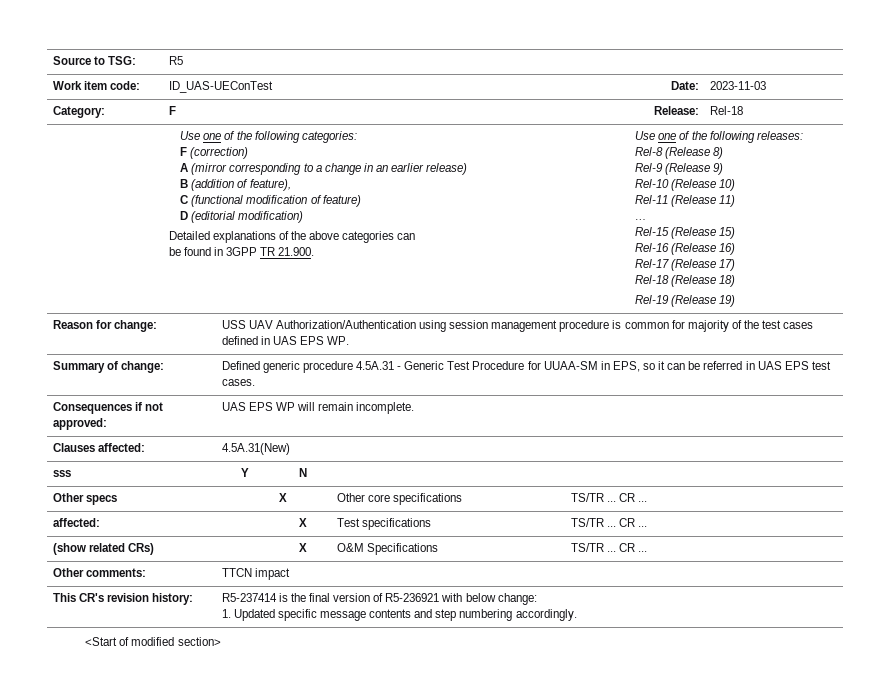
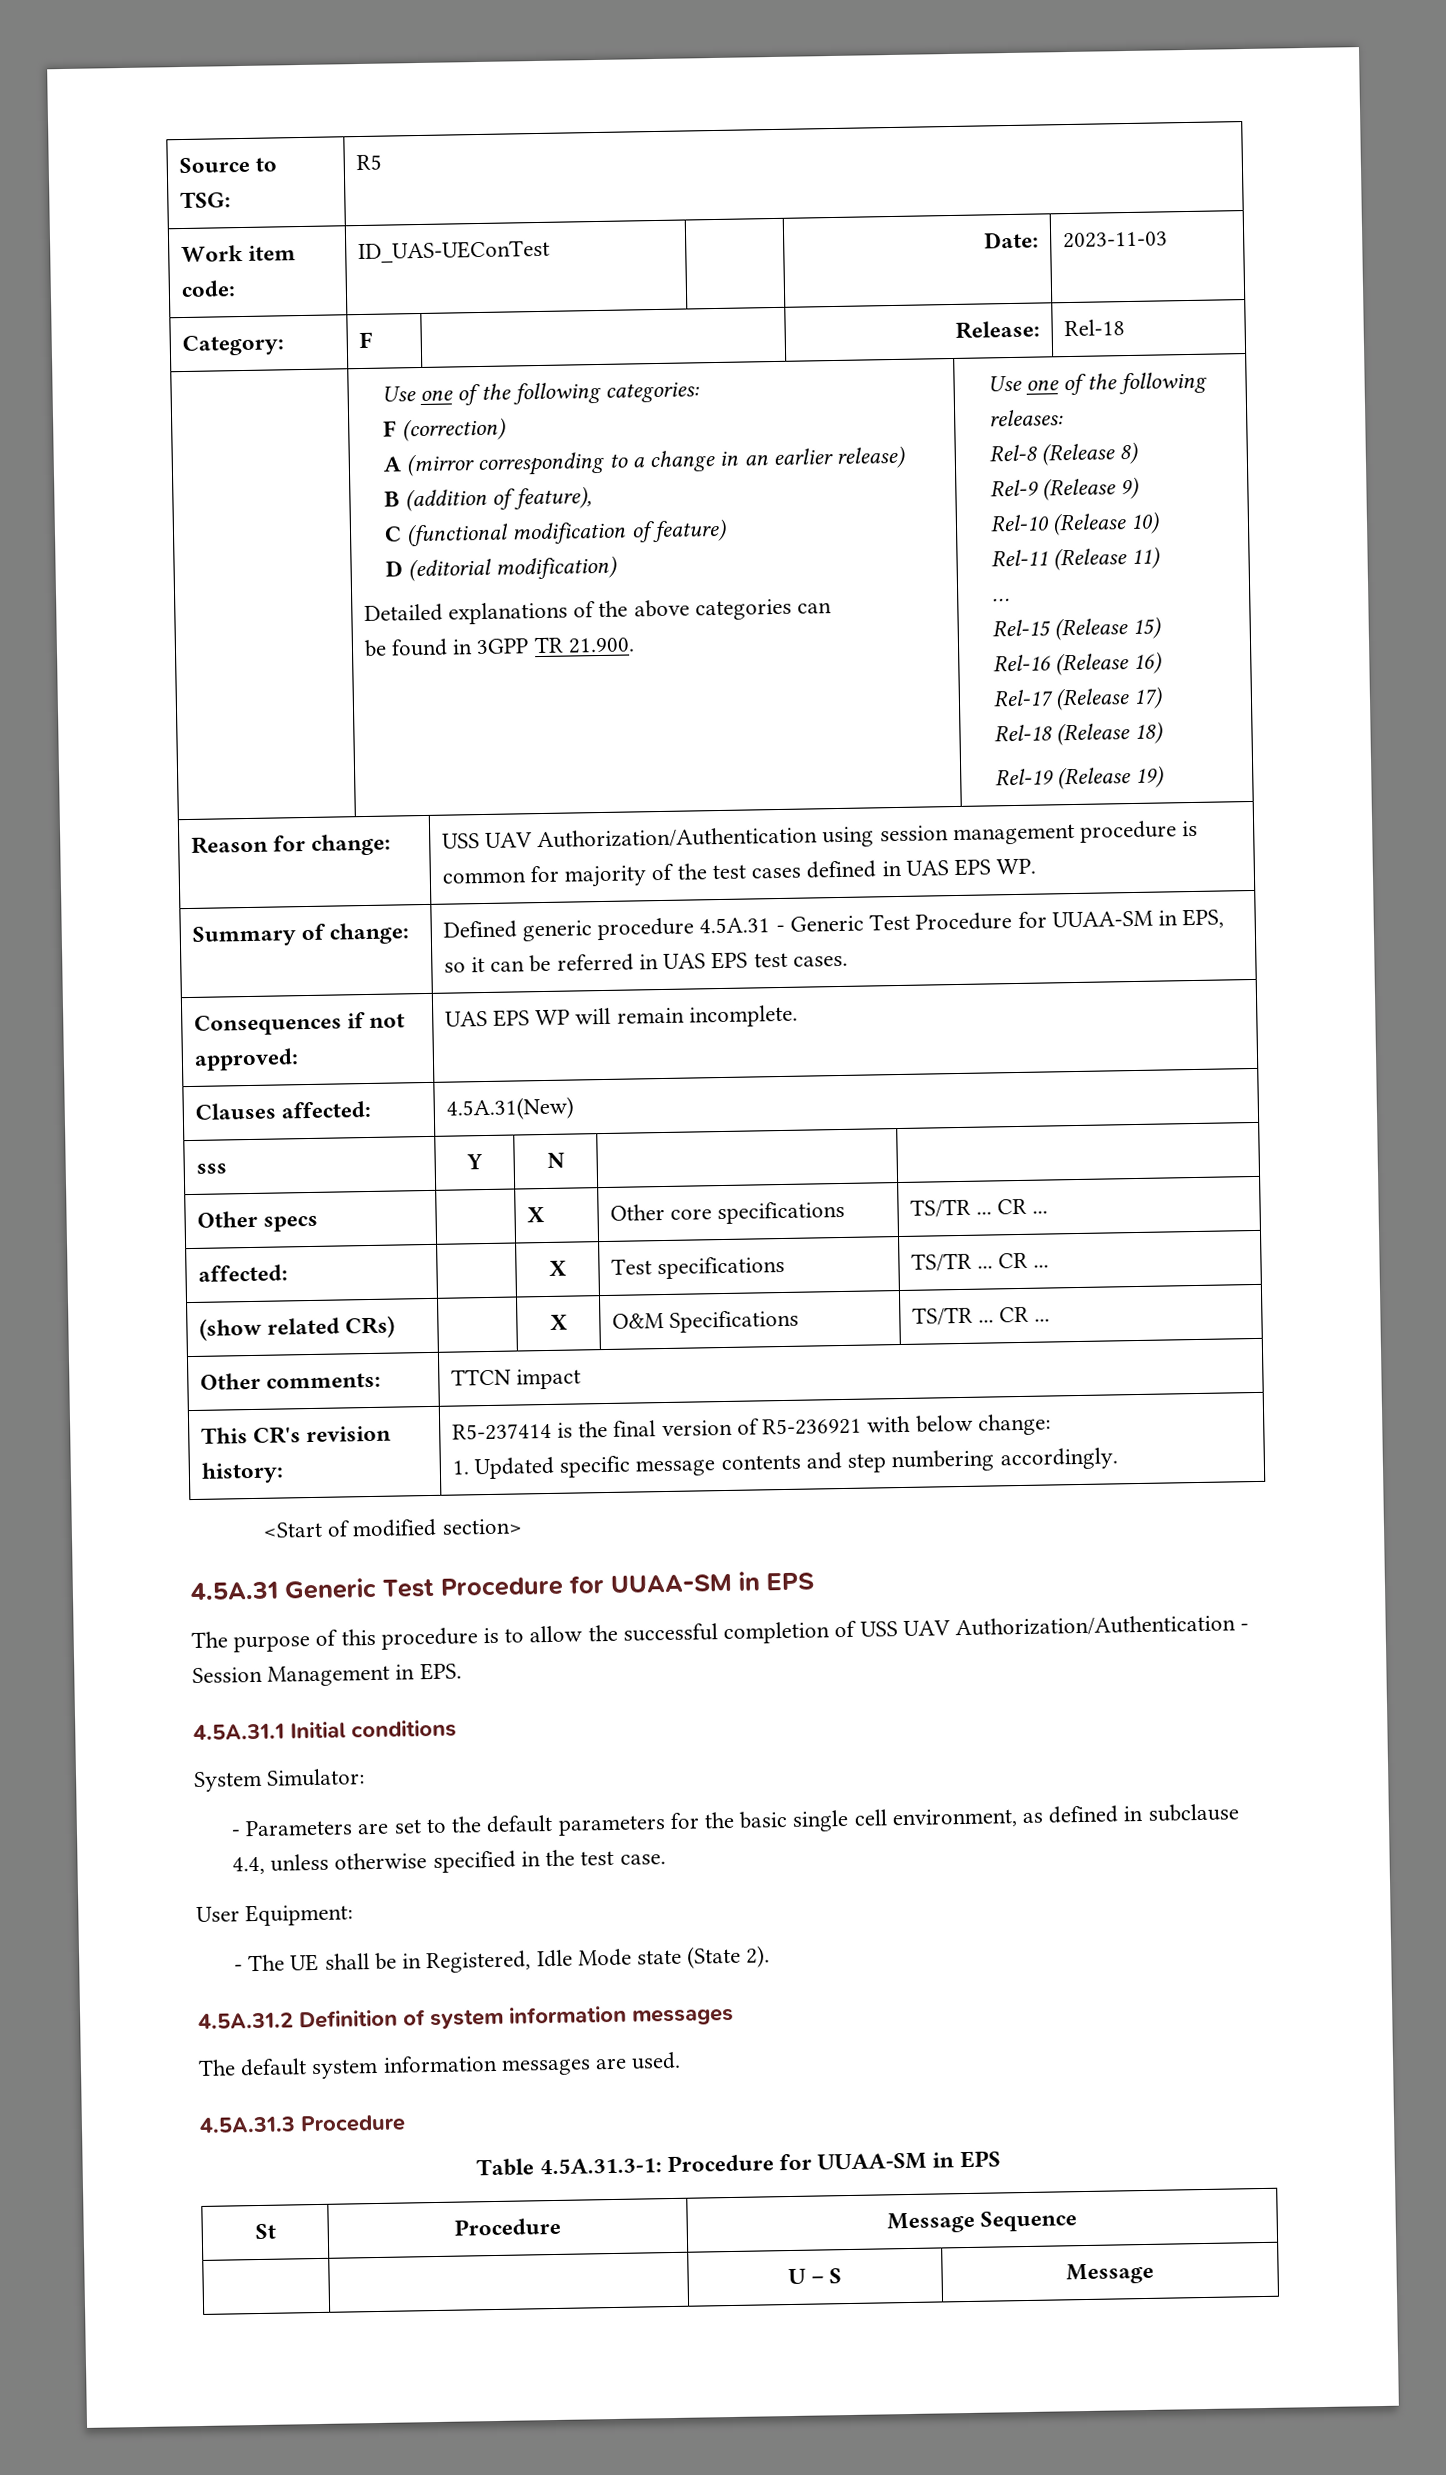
(221, 641) none -> [190,1571,814,1601] [191,1614,1250,1653] [192,1662,462,1687] [193,1719,457,1741] [193,1768,366,1793] [231,1803,1239,1837] [232,1849,666,1875] [196,1903,354,1927] [234,1945,771,1974] [198,2005,734,2030] [198,2051,682,2080] [199,2114,406,2133] [476,2150,1001,2177] [254,2223,276,2240] [454,2217,561,2236] [886,2210,1078,2234] [787,2268,843,2285] [1066,2262,1154,2285] // 4.5A.31 Generic Test Procedure for UUAA-SM in EPS // The purpose of this procedure is to allow the successful completion of USS UAV Authorization/Authentication - Session Management in EPS. // 4.5A.31.1 Initial conditions // System Simulator: // - Parameters are set to the default parameters for the basic single cell environment, as defined in subclause 4.4, unless otherwise specified in the test case. // User Equipment: // - The UE shall be in Registered, Idle Mode state (State 2). // 4.5A.31.2 Definition of system information messages // The default system information messages are used. // 4.5A.31.3 Procedure // Table 4.5A.31.3-1: Procedure for UUAA-SM in EPS // St | Procedure | Message Sequence // | | U – S | Message

